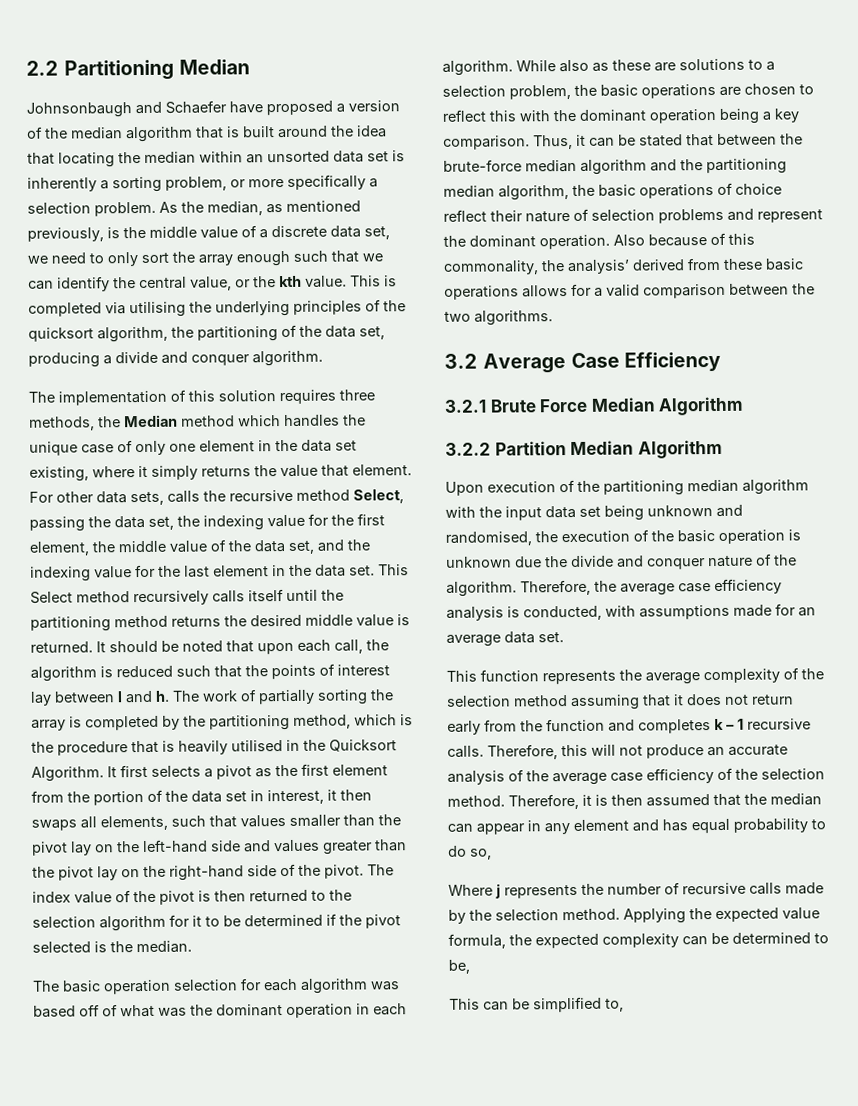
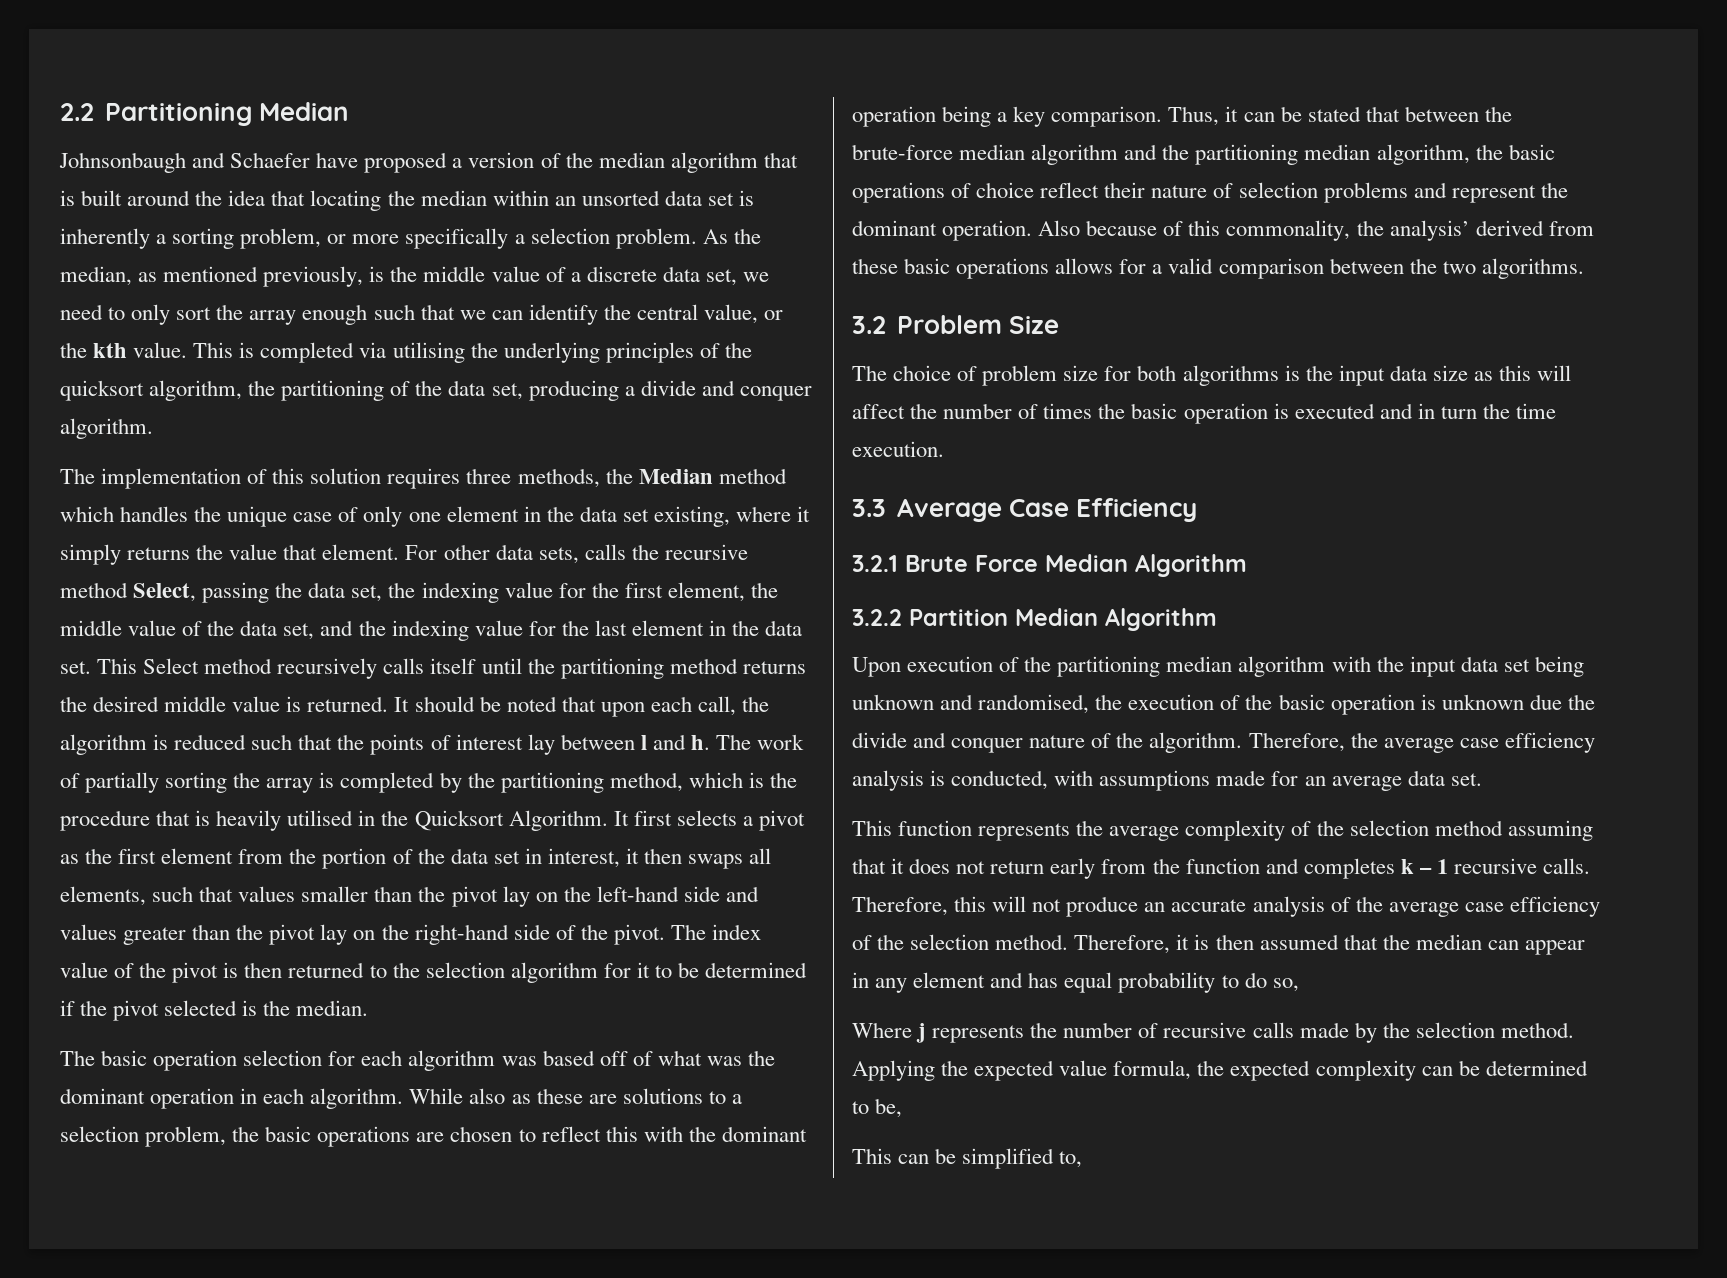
(477, 361) none -> [897,315,1060,334] [852,365,1572,386] [852,403,1557,424] [852,441,944,457] [852,499,886,517] Problem Size // The choice of problem size for both algorithms is the input data size as this will affect the number of times the basic operation is executed and in turn the time execution. // 3.3

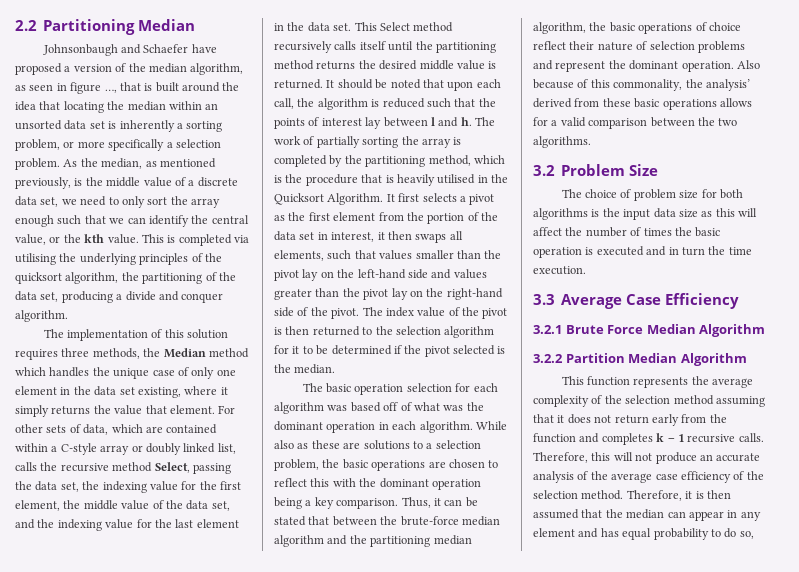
[670,152,758,173] algorithm -> [190,63,244,75] [15,82,117,94] algorithm, as seen in figure …,
[495,544,579,564] data sets, -> [46,424,218,435] [15,443,236,455] sets of data, which are contained within a C-style array or doubly linked list,
[852,656,1584,677] [852,694,1595,715] [852,732,1595,753] [852,770,1482,791] // Upon execution of the partitioning median algorithm with the input data set being unknown and randomised, the execution of the basic operation is unknown due the divide and conquer nature of the algorithm. Therefore, the average case efficiency analysis is conducted, with assumptions made for an average data set. -> (747, 359) none
[852,1022,1574,1043] [852,1060,1588,1081] [852,1098,903,1118] [852,1148,1083,1169] // Where j represents the number of recursive calls made by the selection method. Applying the expected value formula, the expected complexity can be determined to be, // This can be simplified to, -> (754, 535) none

